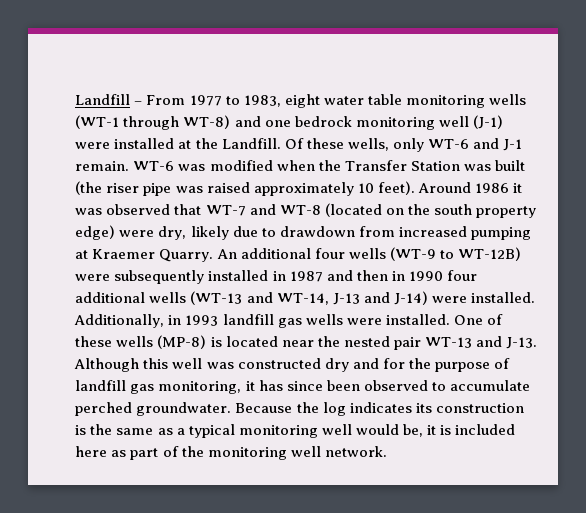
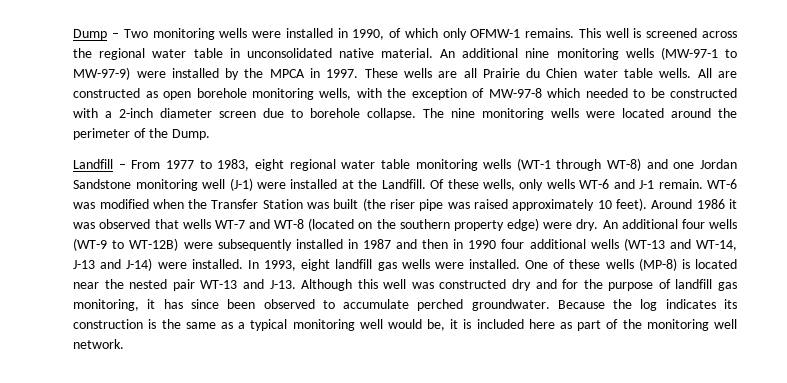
(75, 99) none -> [73,28,737,40] [73,47,737,60] [73,67,737,80] [73,88,738,100] [73,108,737,120] [73,128,210,140] Dump – Two monitoring wells were installed in 1990, of which only OFMW-1 remains. This well is screened across the regional water table in unconsolidated native material. An additional nine monitoring wells (MW-97-1 to MW-97-9) were installed by the MPCA in 1997. These wells are all Prairie du Chien water table wells. All are constructed as open borehole monitoring wells, with the exception of MW-97-8 which needed to be constructed with a 2-inch diameter screen due to borehole collapse. The nine monitoring wells were located around the perimeter of the Dump. //
(320, 101) none -> [289,159,336,171] regional
[294,116,352,127] bedrock -> [700,159,738,169] [73,179,132,189] Jordan Sandstone
(424, 145) none -> [546,179,575,189] wells
(202, 209) none -> [182,219,211,229] wells
[433,204,472,215] south -> [399,219,450,229] southern
[158,226,531,240] [75,249,214,262] dry, likely due to drawdown from increased pumping at Kraemer Quarry. -> [576,219,599,231] dry.
[74,314,219,328] Additionally, in 1993 -> [247,259,331,271] In 1993, eight

